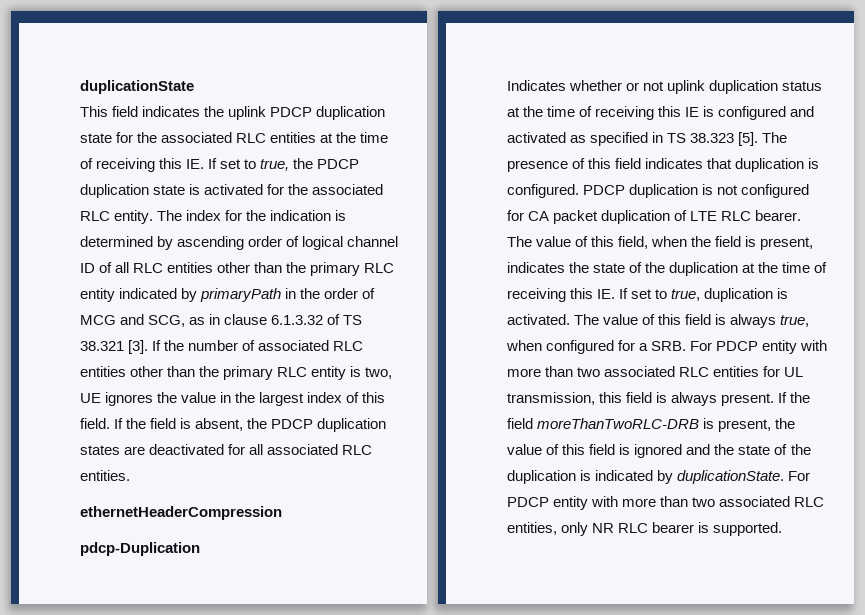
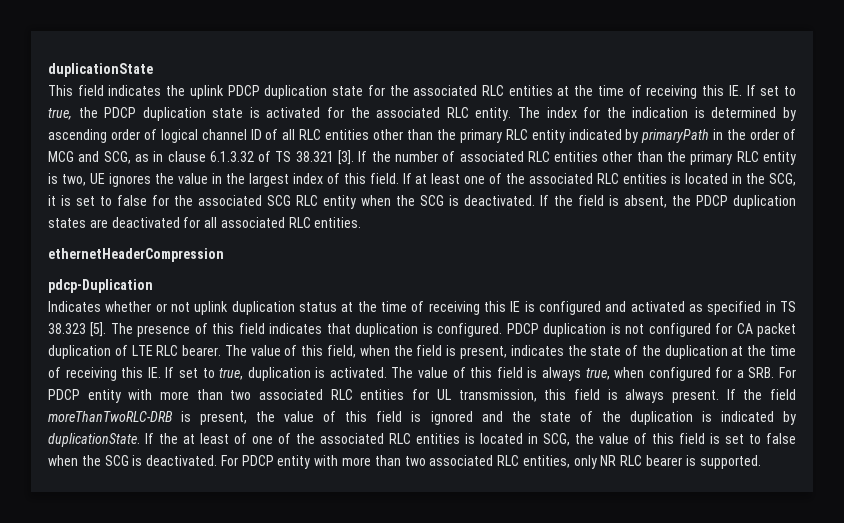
(124, 423) none -> [415,173,796,186] [48,195,549,209] at least one of the associated RLC entities is located in the SCG, it is set to false for the associated SCG RLC entity when the SCG is deactivated. If
(785, 477) none -> [145,433,796,446] [48,455,218,466] If the at least of one of the associated RLC entities is located in SCG, the value of this field is set to false when the SCG is deactivated.

